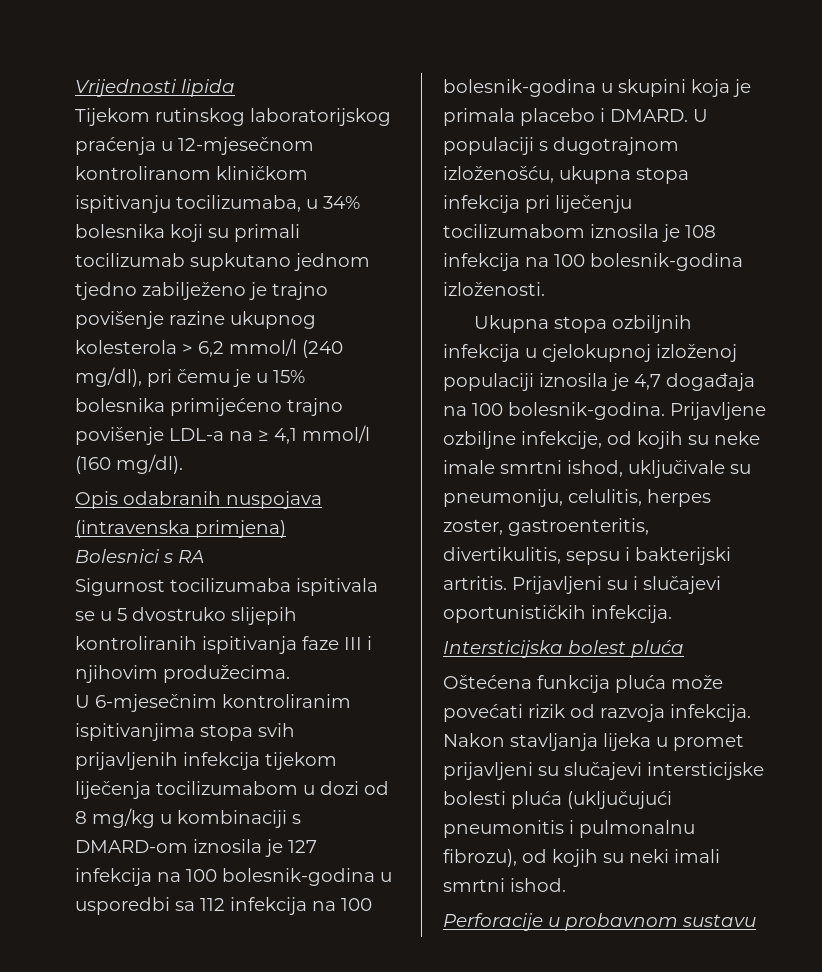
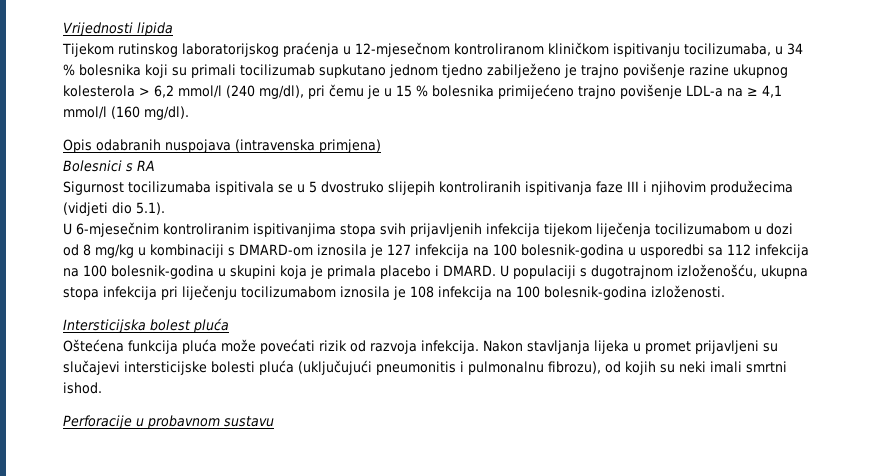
[323,196,360,209] 34% -> [787,43,803,55] [63,64,75,76] 34 %
[273,370,305,383] 15% -> [396,85,428,97] 15 %
[163,665,290,683] produžecima. -> [710,180,793,195] [63,202,165,216] produžecima (vidjeti dio 5.1).
[474,315,693,333] [443,344,737,362] [443,373,755,391] [443,402,766,420] [443,431,760,449] [443,460,751,478] [443,489,711,507] [443,518,649,536] [443,547,731,565] [443,576,721,594] [443,605,672,623] // Ukupna stopa ozbiljnih infekcija u cjelokupnoj izloženoj populaciji iznosila je 4,7 događaja na 100 bolesnik-godina. Prijavljene ozbiljne infekcije, od kojih su neke imale smrtni ishod, uključivale su pneumoniju, celulitis, herpes zoster, gastroenteritis, divertikulitis, sepsu i bakterijski artritis. Prijavljeni su i slučajevi oportunističkih infekcija. -> (725, 291) none

